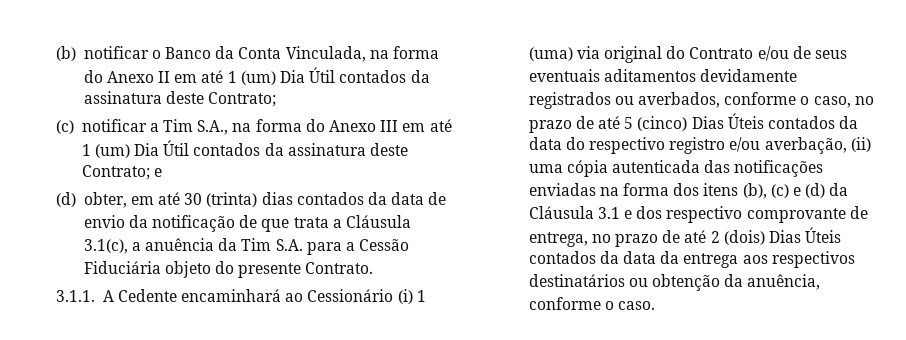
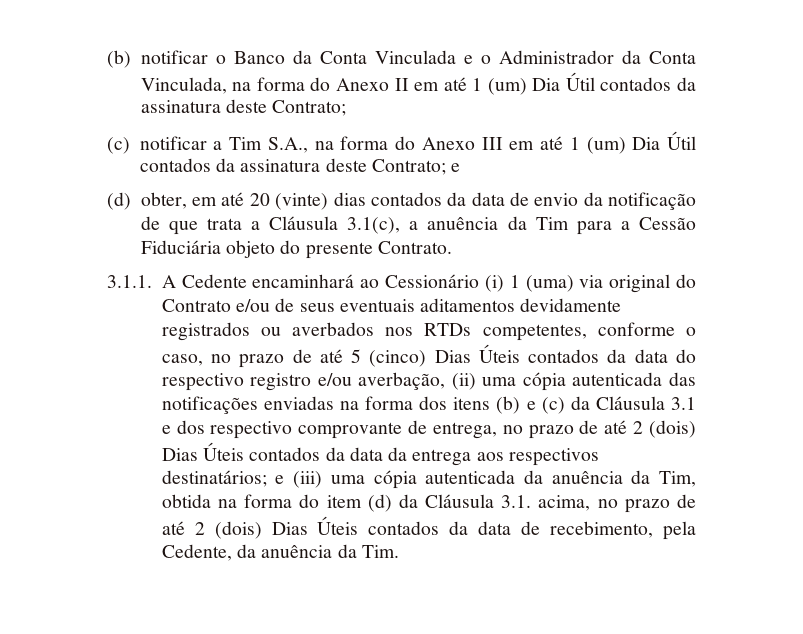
(282, 53) none -> [374,50,696,64] Vinculada e o Administrador da Conta
[184,192,258,207] 30 (trinta) -> [249,193,329,210] 20 (vinte)
[275,239,303,251] S.A. -> (569, 223) none
[638,92,721,108] averbados, -> [292,322,587,341] averbados nos RTDs competentes,
[742,183,826,199] (b), (c) e (d) -> [496,396,565,414] (b) e (c)
[528,274,821,291] [528,297,656,310] destinatários ou obtenção da anuência, conforme o caso. -> [161,470,697,489] [161,494,696,513] [161,516,696,540] [161,544,399,561] destinatários; e (iii) uma cópia autenticada da anuência da Tim, obtida na forma do item (d) da Cláusula 3.1. acima, no prazo de até 2 (dois) Dias Úteis contados da data de recebimento, pela Cedente, da anuência da Tim.

